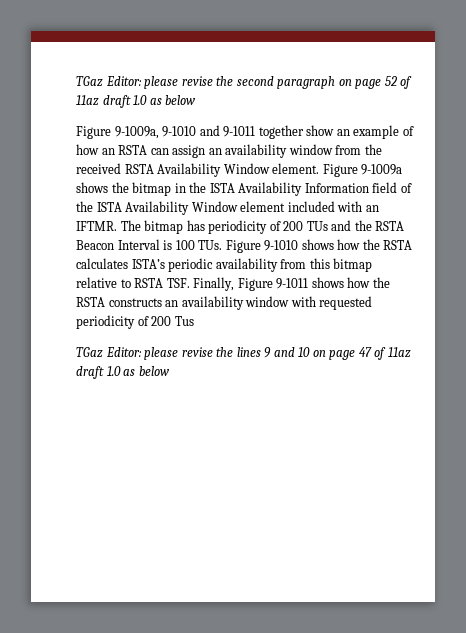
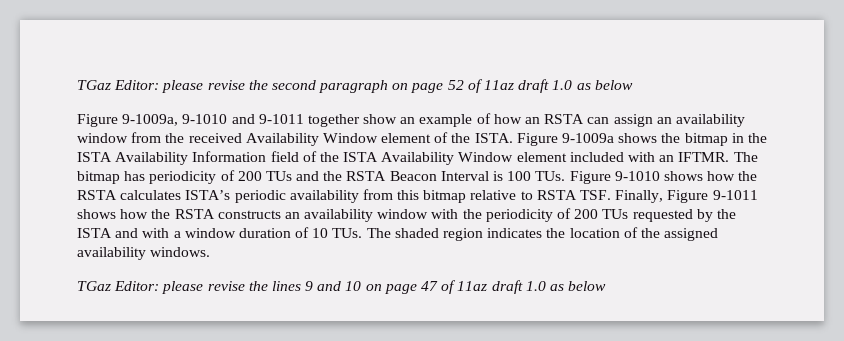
[124,163,320,177] RSTA Availability Window element. -> [245,132,513,146] Availability Window element of the ISTA.
[319,296,373,310] [76,315,194,329] requested periodicity of 200 Tus -> [462,208,736,222] [77,227,719,241] [77,247,211,260] the periodicity of 200 TUs requested by the ISTA and with a window duration of 10 TUs. The shaded region indicates the location of the assigned availability windows.

